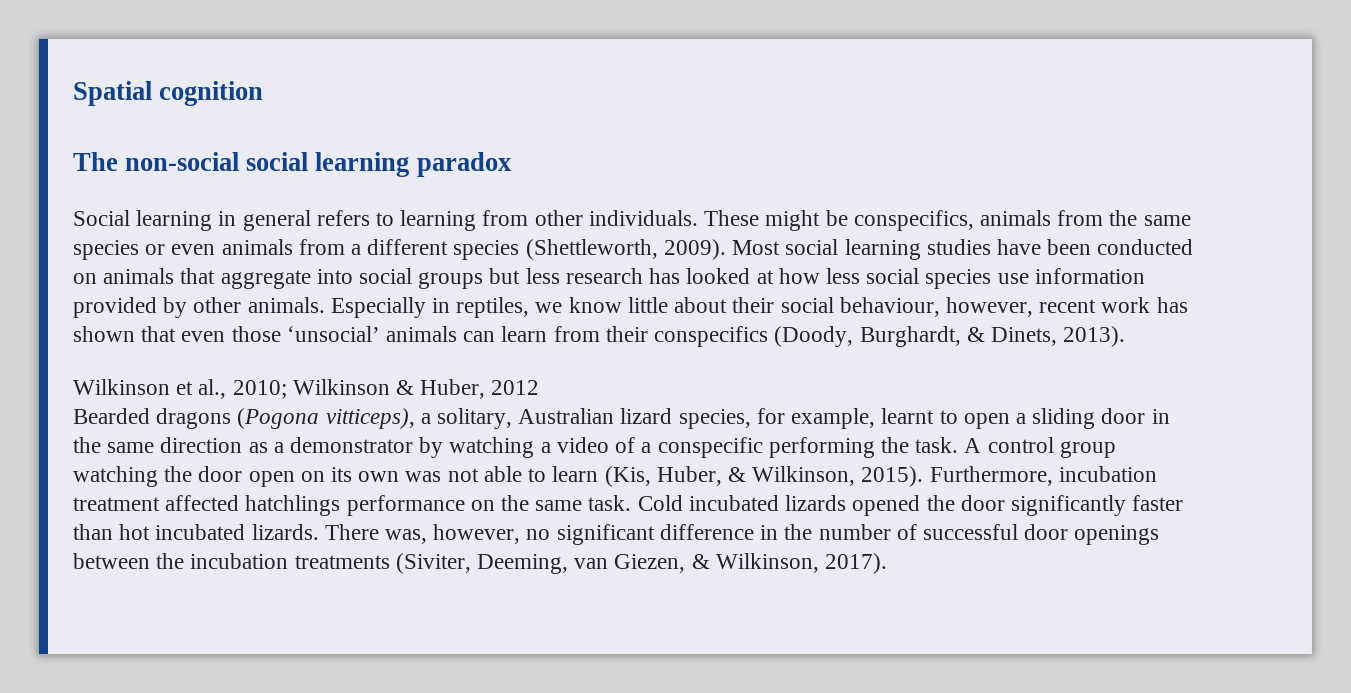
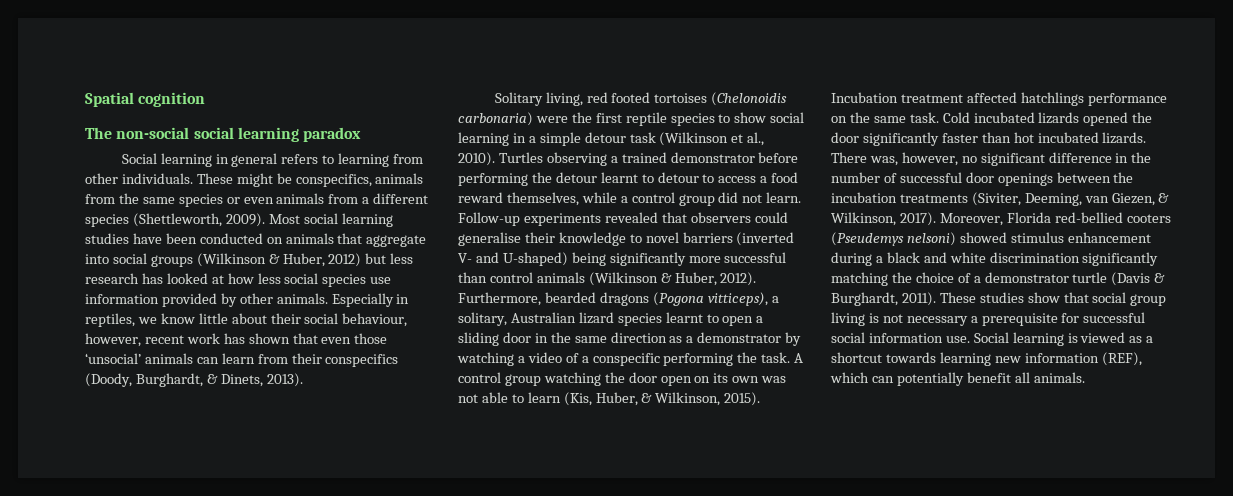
(484, 280) none -> [196,253,362,267] (Wilkinson & Huber, 2012)
[73,379,540,399] [73,408,150,424] Wilkinson et al., 2010; Wilkinson & Huber, 2012 // Bearded -> [494,92,788,106] [458,112,805,126] [458,132,765,146] [458,152,799,166] [458,172,799,186] [458,192,802,206] [458,212,788,226] [458,232,795,246] [458,252,787,266] [458,272,757,286] [458,292,596,306] Solitary living, red footed tortoises (Chelonoidis carbonaria) were the first reptile species to show social learning in a simple detour task (Wilkinson et al., 2010). Turtles observing a trained demonstrator before performing the detour learnt to detour to access a food reward themselves, while a control group did not learn. Follow-up experiments revealed that observers could generalise their knowledge to novel barriers (inverted V- and U-shaped) being significantly more successful than control animals (Wilkinson & Huber, 2012). Furthermore, bearded
[678,408,876,429] species, for example, -> [617,313,662,326] species
[929,466,1157,486] Furthermore, incubation -> [831,92,898,103] Incubation
(888, 563) none -> [939,212,1171,226] [831,232,1151,246] [831,252,1159,266] [831,272,1166,286] [831,292,1167,306] [831,312,1146,326] [831,332,1154,346] [831,352,1142,366] [830,372,1085,386] Moreover, Florida red-bellied cooters (Pseudemys nelsoni) showed stimulus enhancement during a black and white discrimination significantly matching the choice of a demonstrator turtle (Davis & Burghardt, 2011). These studies show that social group living is not necessary a prerequisite for successful social information use. Social learning is viewed as a shortcut towards learning new information (REF), which can potentially benefit all animals.

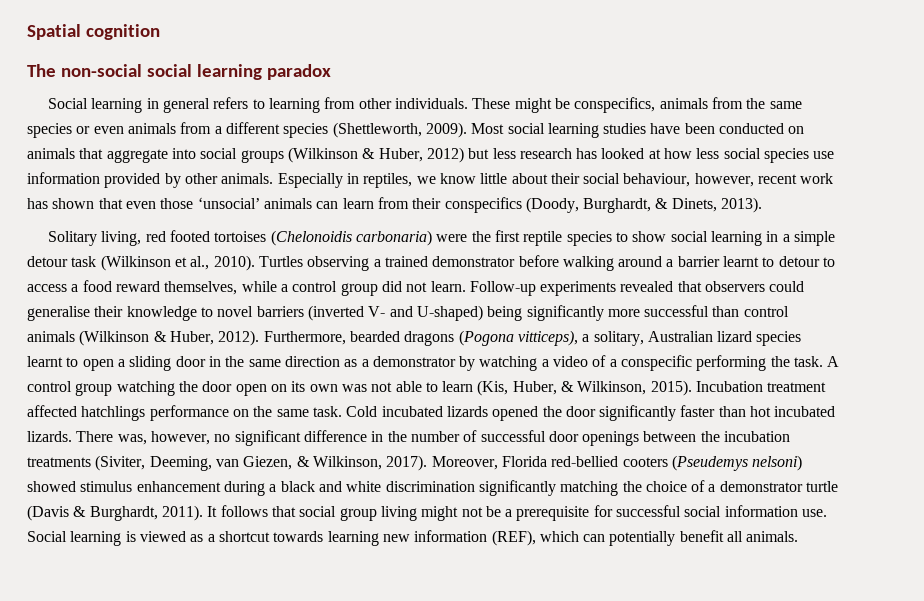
[458,172,597,186] performing the detour -> [562,256,720,271] walking around a barrier
[939,292,1060,303] These studies show -> [207,505,268,517] It follows
[868,313,968,326] is not necessary -> [421,506,501,521] might not be

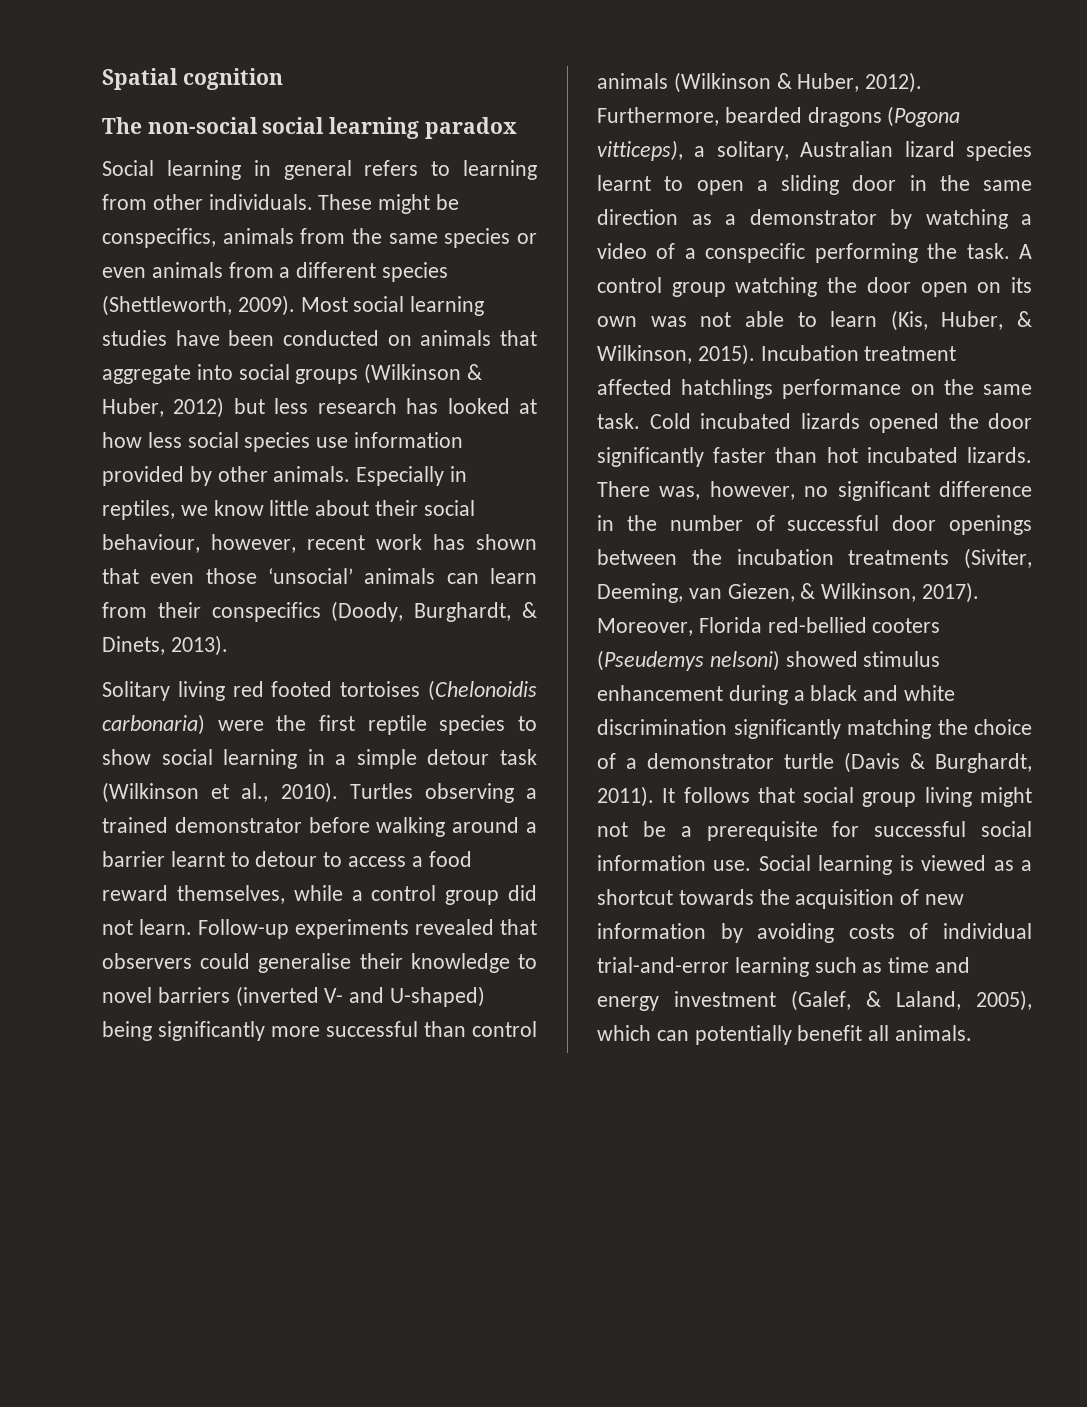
[101,231,142,246] living, -> [177,681,225,701] living
[327,530,536,546] learning new information (REF), -> [759,889,965,909] [597,923,1032,943] [597,957,971,977] [597,990,1032,1011] the acquisition of new information by avoiding costs of individual trial-and-error learning such as time and energy investment (Galef, & Laland, 2005),

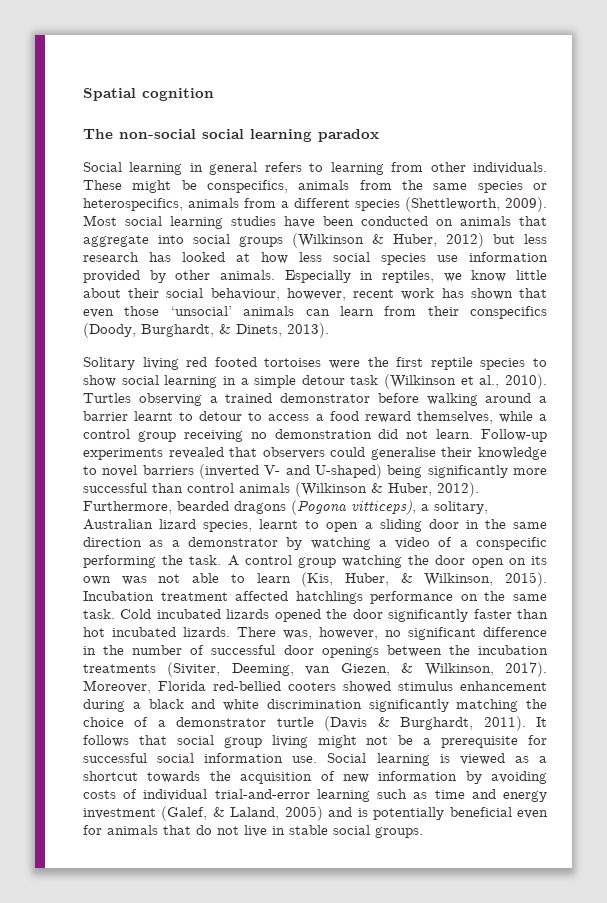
[102,267,146,278] even -> [83,198,183,211] heterospecifics,
[427,680,537,701] [102,714,205,735] (Chelonoidis carbonaria) -> (322, 362) none
(500, 897) none -> [183,429,372,442] receiving no demonstration
[966,141,1032,161] species -> [203,520,253,532] species,
[597,650,780,671] (Pseudemys nelsoni) -> (336, 686) none
[976,990,1032,1011] [597,1025,973,1045] 2005), which can potentially benefit all animals. -> [284,806,549,821] [83,825,423,838] 2005) and is potentially beneficial even for animals that do not live in stable social groups.

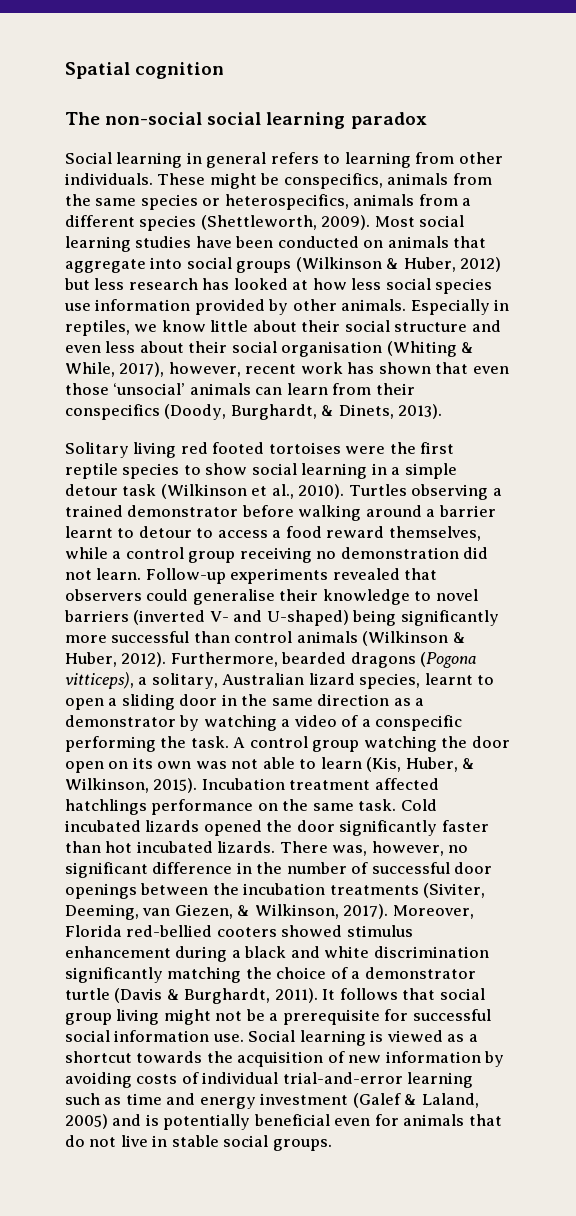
[210,288,280,301] behaviour, -> [394,320,501,332] [65,341,475,357] [65,362,165,377] structure and even less about their social organisation (Whiting & While, 2017),
[161,806,208,821] (Galef, -> [352,1093,401,1108] (Galef

